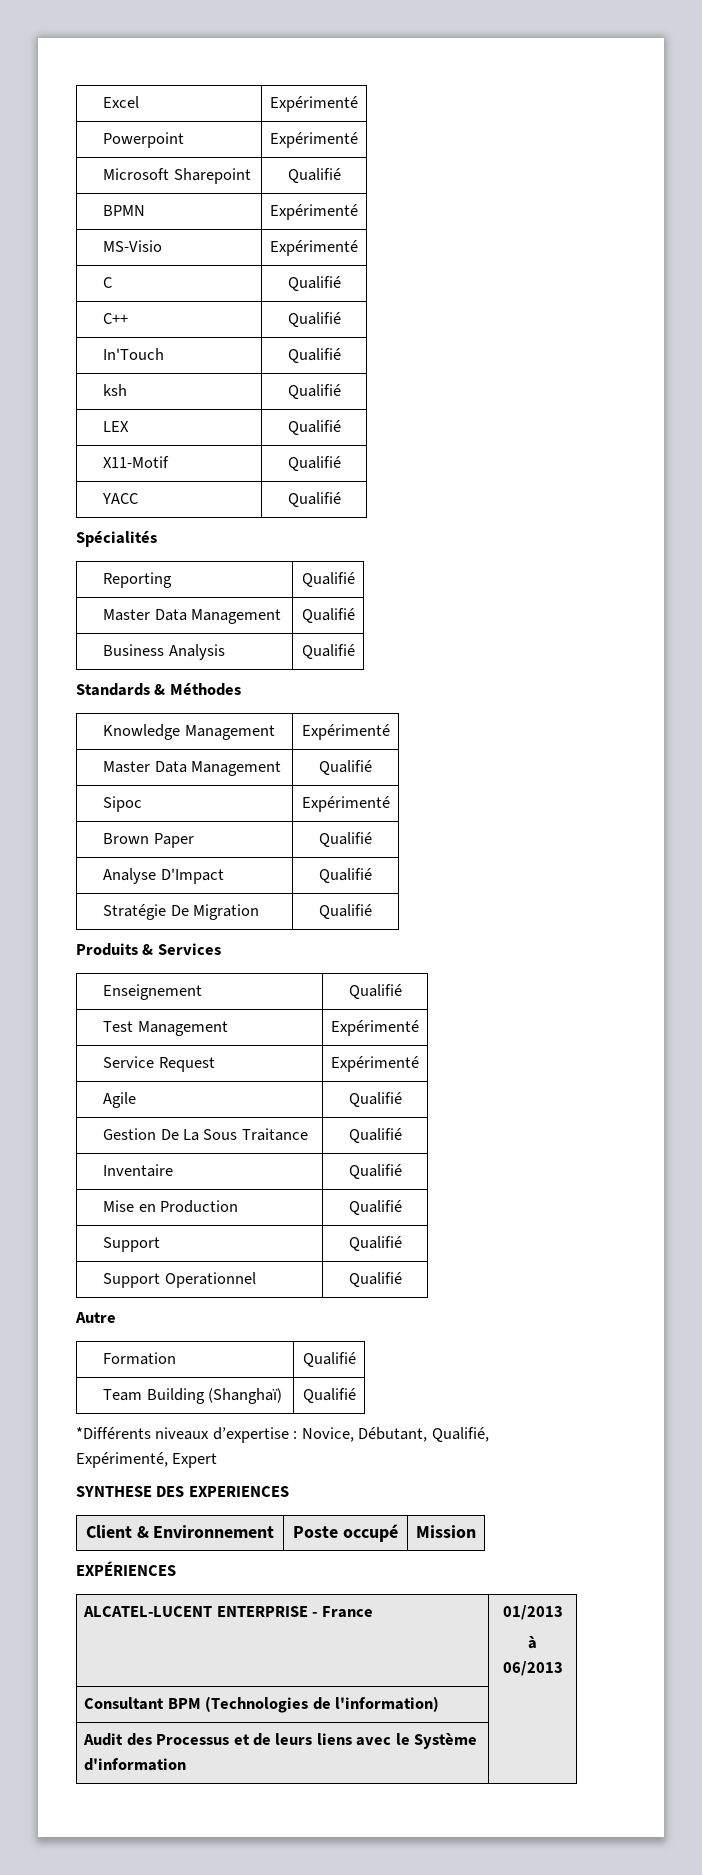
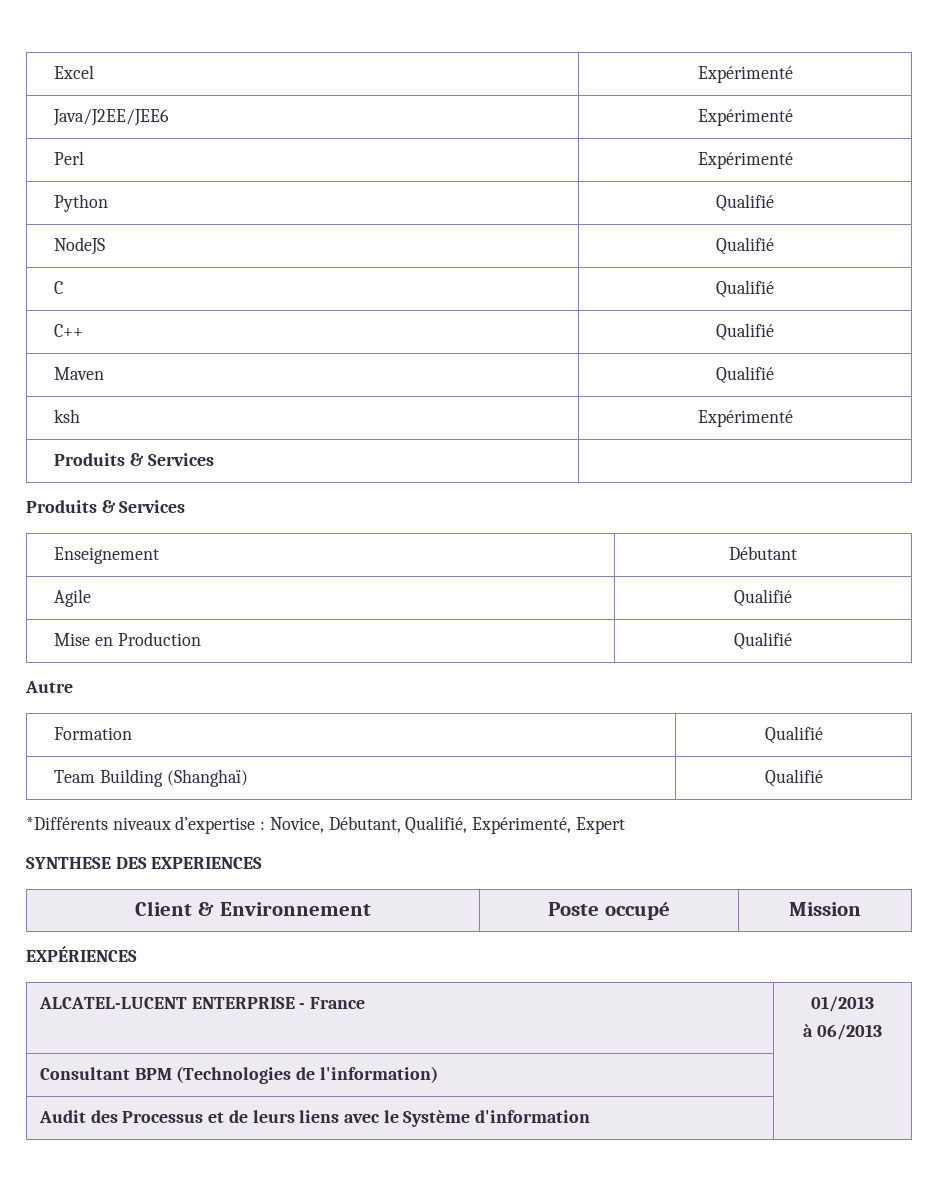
[103,132,185,148] [270,132,358,148] [103,168,251,184] [287,168,341,183] [103,205,146,216] [270,204,358,220] [103,240,163,252] [270,240,358,256] Powerpoint | Expérimenté // Microsoft Sharepoint | Qualifié // BPMN | Expérimenté // MS-Visio | Expérimenté -> [53,109,170,126] [697,109,793,126] [54,151,85,165] [697,152,793,169] [54,194,109,212] [716,194,774,212] [54,237,106,255] [716,237,774,255] Java/J2EE/JEE6 | Expérimenté // Perl | Expérimenté // Python | Qualifié // NodeJS | Qualifié
[103,348,165,360] In'Touch -> [54,367,105,380] Maven
[287,384,341,399] [103,421,130,432] [287,420,341,435] [103,456,170,468] [287,456,341,471] [102,493,139,504] [287,492,341,507] [76,531,157,547] [103,572,173,588] [301,572,355,587] [103,609,281,624] [301,608,355,623] [103,644,225,660] [301,644,355,659] [76,683,241,696] [103,724,275,740] [301,724,390,740] [103,761,281,776] [319,760,372,775] [103,796,143,812] [301,796,390,812] [103,833,194,848] [319,832,372,847] [103,868,224,884] [319,868,372,883] [103,904,259,920] [319,904,372,919] [76,943,221,956] [103,984,203,1000] [348,984,402,999] [103,1021,228,1036] [331,1020,419,1036] [103,1056,215,1072] [331,1056,419,1072] [103,1092,137,1108] [348,1092,402,1107] [103,1128,308,1141] [348,1128,402,1143] [103,1164,174,1177] Qualifié // LEX | Qualifié // X11-Motif | Qualifié // YACC | Qualifié // Spécialités // Reporting | Qualifié // Master Data Management | Qualifié // Business Analysis | Qualifié // Standards & Méthodes // Knowledge Management | Expérimenté // Master Data Management | Qualifié // Sipoc | Expérimenté // Brown Paper | Qualifié // Analyse D'Impact | Qualifié // Stratégie De Migration | Qualifié // Produits & Services // Enseignement | Qualifié // Test Management | Expérimenté // Service Request | Expérimenté // Agile | Qualifié // Gestion De La Sous Traitance | Qualifié // Inventaire -> [697,410,793,427] [54,453,214,466] [26,500,186,513] [54,547,160,564] [729,546,797,560] [54,589,92,607] Expérimenté // Produits & Services | // Produits & Services // Enseignement | Débutant // Agile
[103,1237,161,1252] [348,1236,402,1251] [103,1272,256,1288] [348,1272,402,1287] // Support | Qualifié // Support Operationnel | Qualifié -> (792, 641) none

